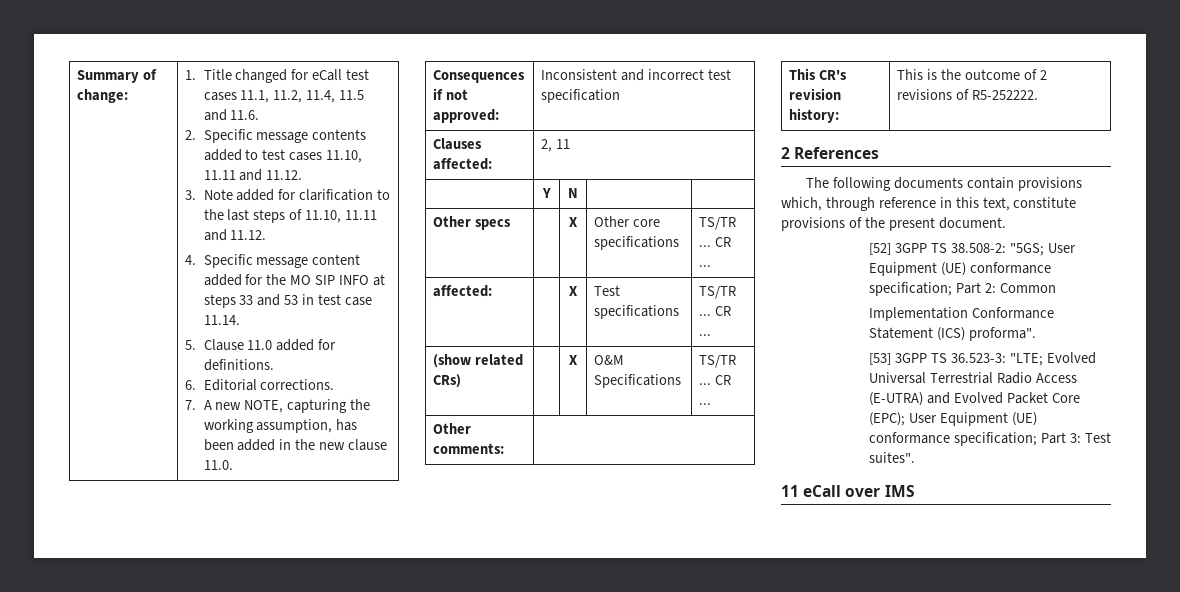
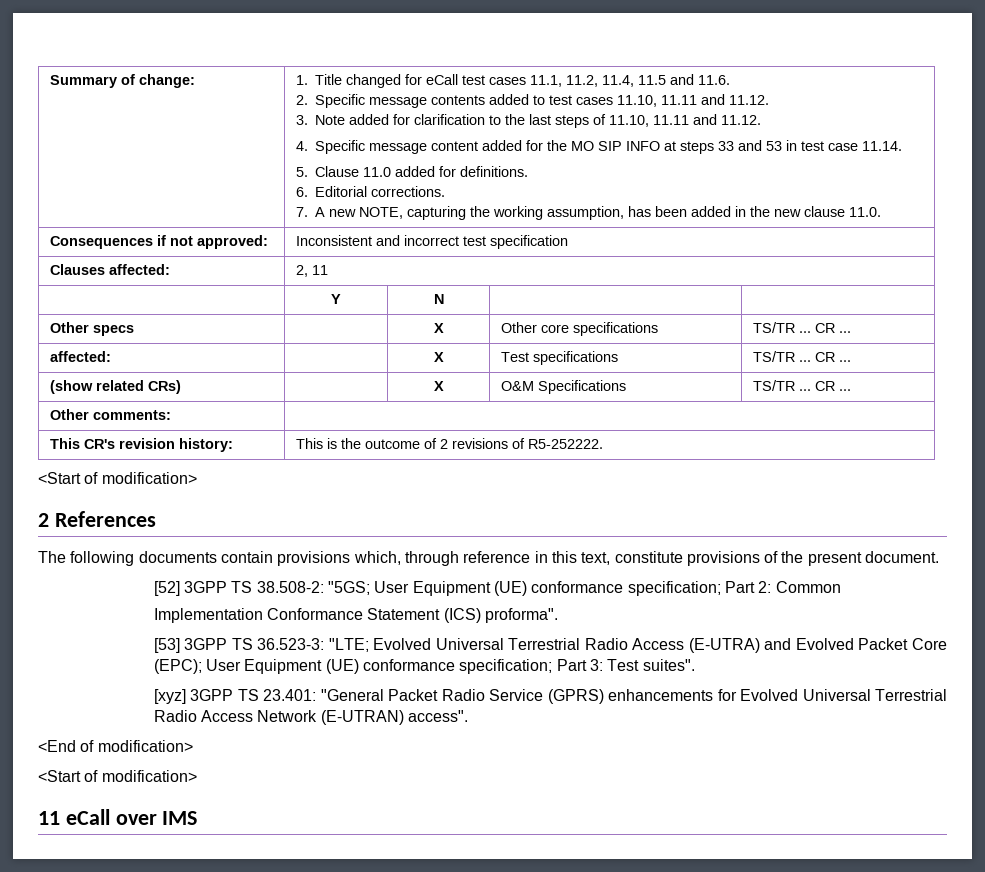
(1039, 95) none -> [38,472,197,484] // <Start of modification>
(916, 457) none -> [153,689,948,704] [153,710,469,725] [38,740,193,752] [38,770,197,782] // [xyz] 3GPP TS 23.401: "General Packet Radio Service (GPRS) enhancements for Evolved Universal Terrestrial Radio Access Network (E-UTRAN) access". // <End of modification> // <Start of modification>

